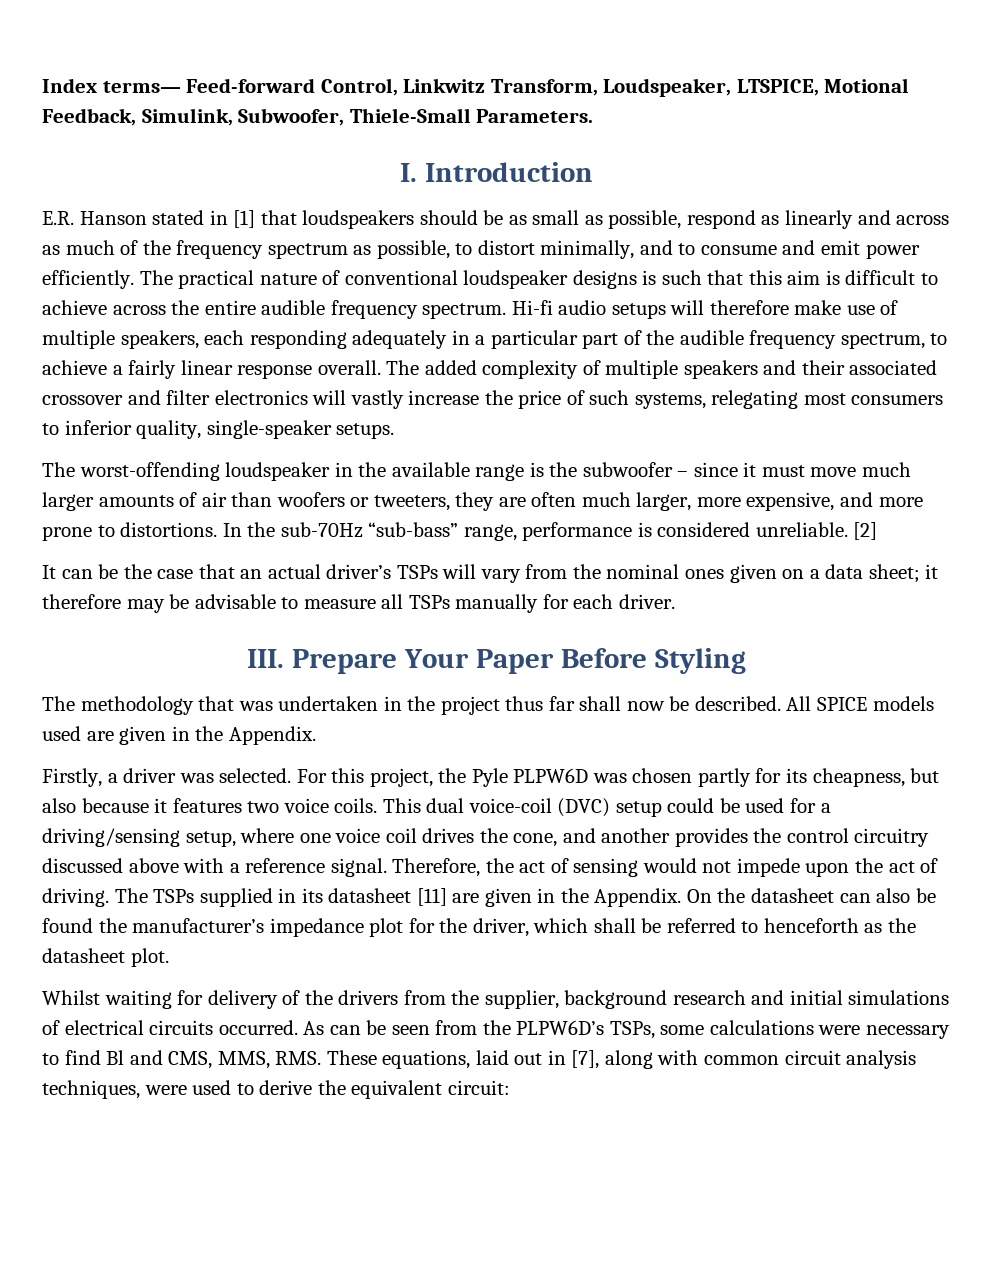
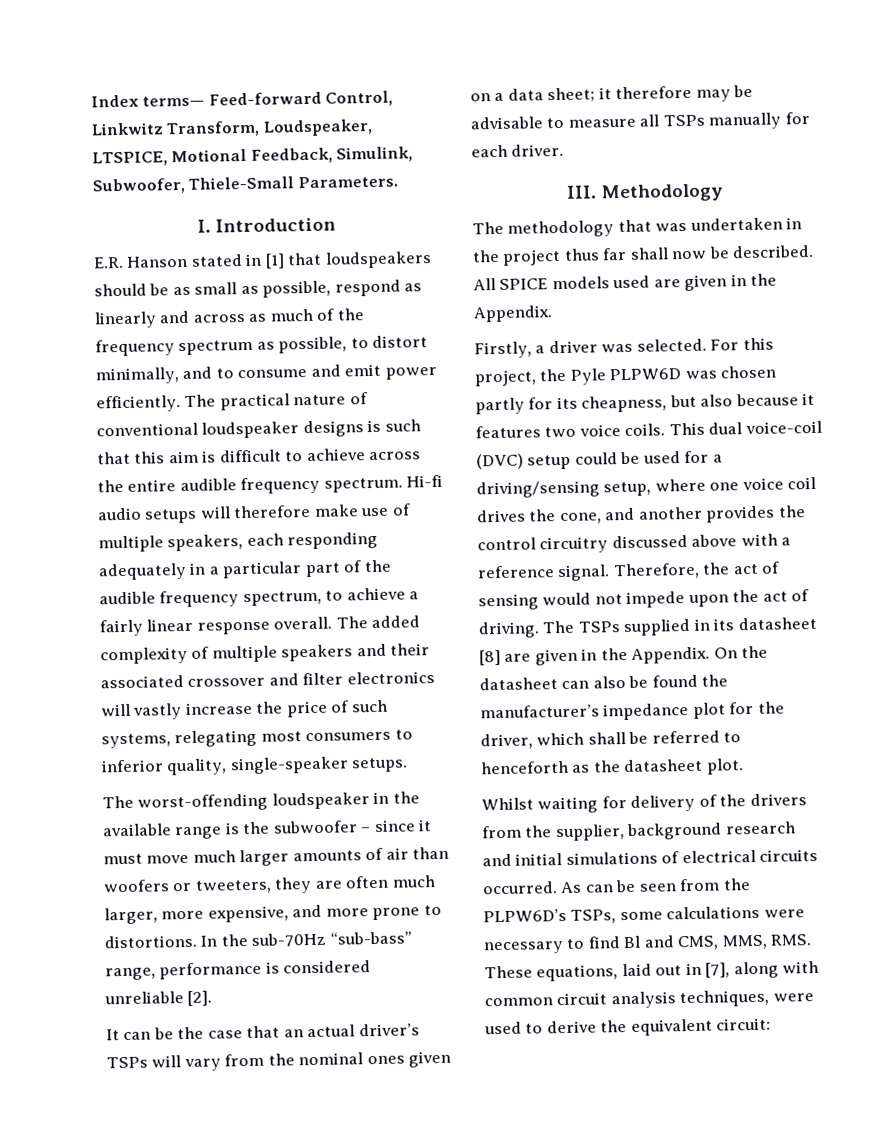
[755,522,878,540] unreliable. [2] -> [104,990,213,1007] unreliable [2].
[292,648,746,674] Prepare Your Paper Before Styling -> [600,183,724,203] Methodology
[416,888,447,906] [11] -> [479,649,501,666] [8]

